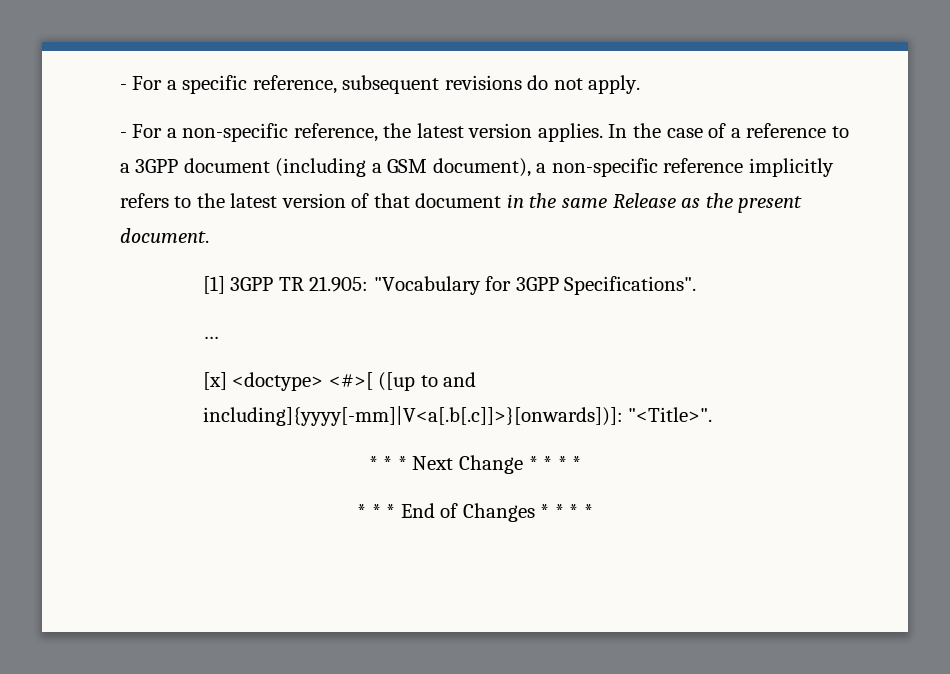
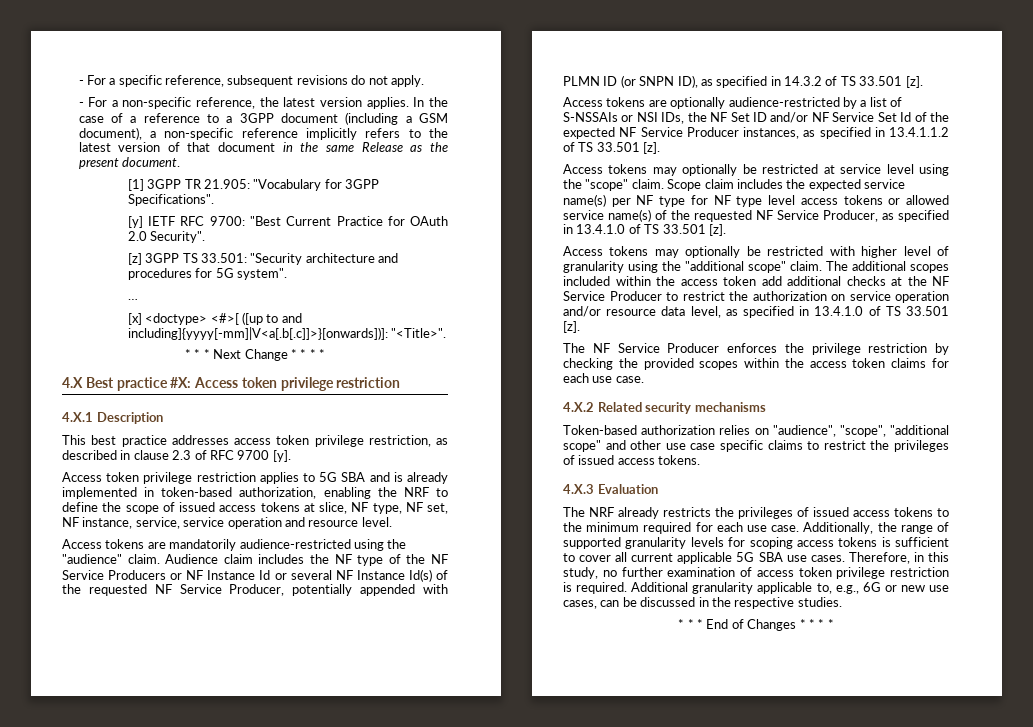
(697, 285) none -> [127,216,449,228] [127,231,206,243] [127,253,399,265] [127,268,288,280] // [y] IETF RFC 9700: "Best Current Practice for OAuth 2.0 Security". // [z] 3GPP TS 33.501: "Security architecture and procedures for 5G system".
(582, 463) none -> [62,377,401,391] [62,412,163,424] [62,435,448,447] [62,450,291,462] [62,472,448,484] [62,487,449,499] [62,502,448,514] [62,517,392,529] [62,539,407,551] [62,554,449,566] [62,569,448,582] [62,584,448,596] [563,75,923,88] [563,97,902,109] [563,112,949,124] [563,127,949,139] [563,142,661,154] [563,164,949,176] [563,179,905,191] [563,194,949,207] [563,209,949,222] [563,224,726,236] [563,246,949,258] [563,261,949,273] [563,276,949,286] [563,291,949,303] [563,306,949,318] [563,321,580,333] [563,343,949,355] [563,358,949,370] [563,373,644,383] [563,402,766,414] [563,425,949,437] [563,440,949,452] [563,455,701,465] [563,484,658,494] [563,507,949,519] [563,522,949,534] [563,537,949,549] [563,552,949,564] [563,567,949,579] [563,582,950,594] [563,597,842,609] // 4.X Best practice #X: Access token privilege restriction // 4.X.1 Description // This best practice addresses access token privilege restriction, as described in clause 2.3 of RFC 9700 [y]. // Access token privilege restriction applies to 5G SBA and is already implemented in token-based authorization, enabling the NRF to define the scope of issued access tokens at slice, NF type, NF set, NF instance, service, service operation and resource level. // Access tokens are mandatorily audience-restricted using the "audience" claim. Audience claim includes the NF type of the NF Service Producers or NF Instance Id or several NF Instance Id(s) of the requested NF Service Producer, potentially appended with PLMN ID (or SNPN ID), as specified in 14.3.2 of TS 33.501 [z]. // Access tokens are optionally audience-restricted by a list of S-NSSAIs or NSI IDs, the NF Set ID and/or NF Service Set Id of the expected NF Service Producer instances, as specified in 13.4.1.1.2 of TS 33.501 [z]. // Access tokens may optionally be restricted at service level using the "scope" claim. Scope claim includes the expected service name(s) per NF type for NF type level access tokens or allowed service name(s) of the requested NF Service Producer, as specified in 13.4.1.0 of TS 33.501 [z]. // Access tokens may optionally be restricted with higher level of granularity using the "additional scope" claim. The additional scopes included within the access token add additional checks at the NF Service Producer to restrict the authorization on service operation and/or resource data level, as specified in 13.4.1.0 of TS 33.501 [z]. // The NF Service Producer enforces the privilege restriction by checking the provided scopes within the access token claims for each use case. // 4.X.2 Related security mechanisms // Token-based authorization relies on "audience", "scope", "additional scope" and other use case specific claims to restrict the privileges of issued access tokens. // 4.X.3 Evaluation // The NRF already restricts the privileges of issued access tokens to the minimum required for each use case. Additionally, the range of supported granularity levels for scoping access tokens is sufficient to cover all current applicable 5G SBA use cases. Therefore, in this study, no further examination of access token privilege restriction is required. Additional granularity applicable to, e.g., 6G or new use cases, can be discussed in the respective studies.

